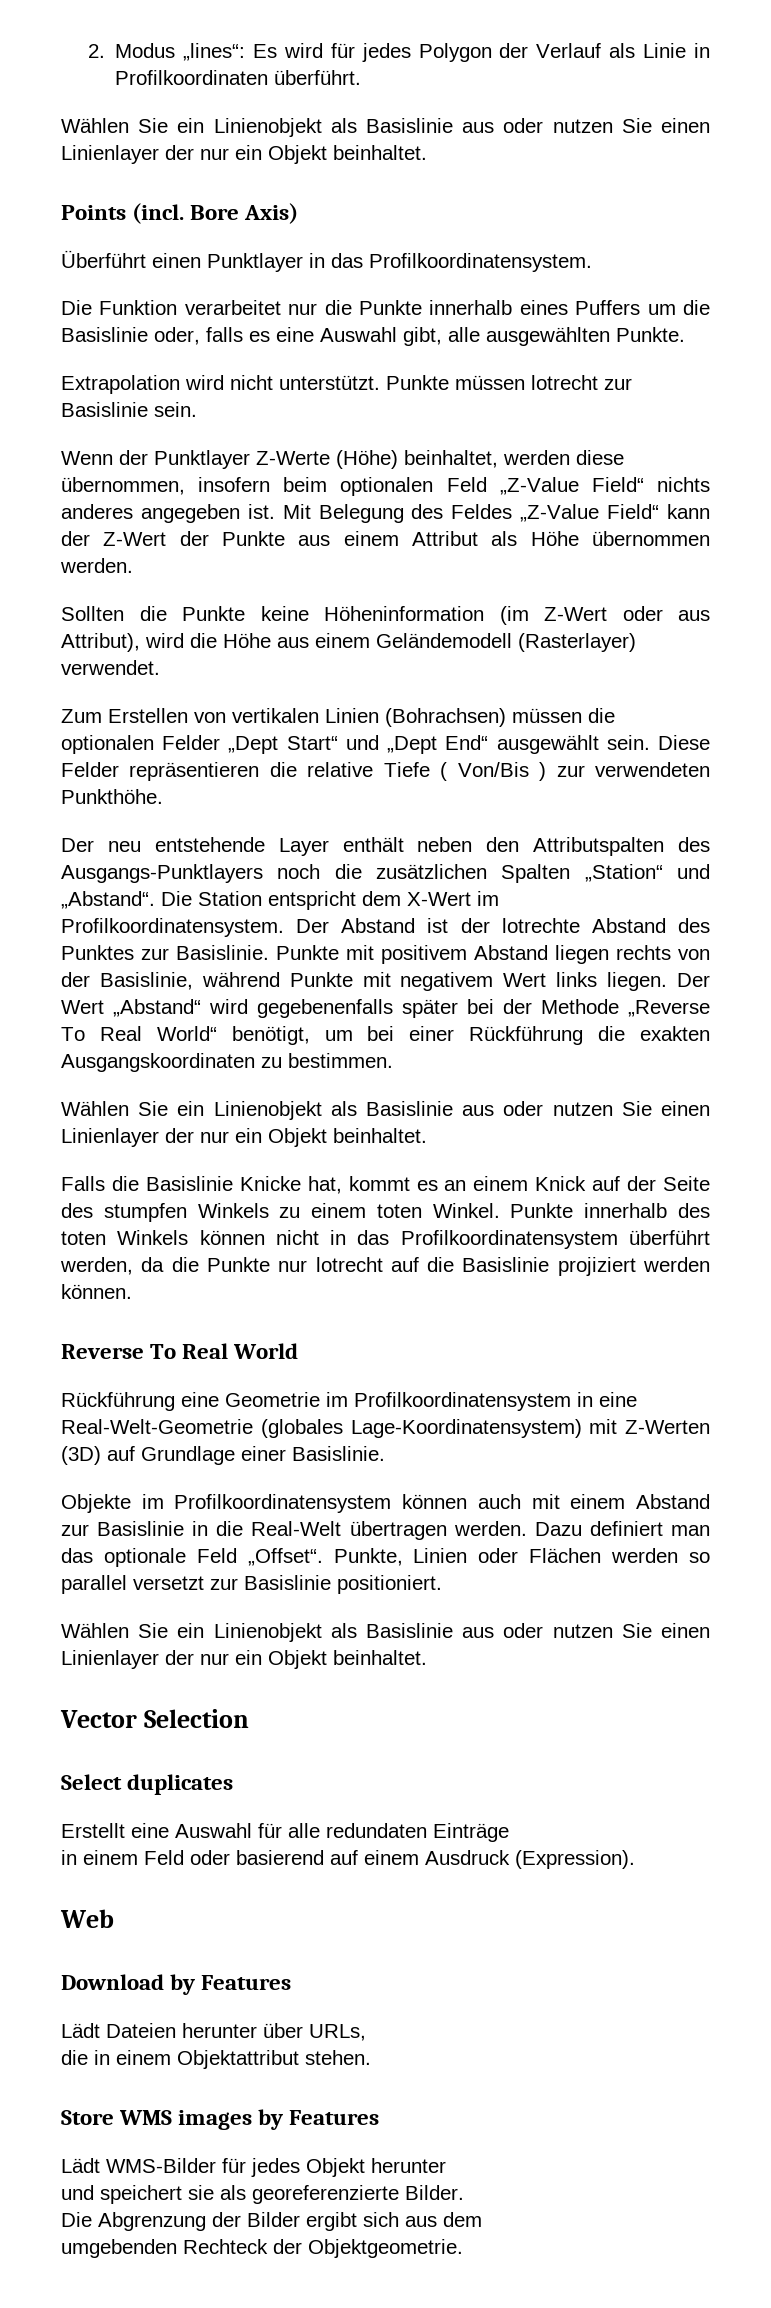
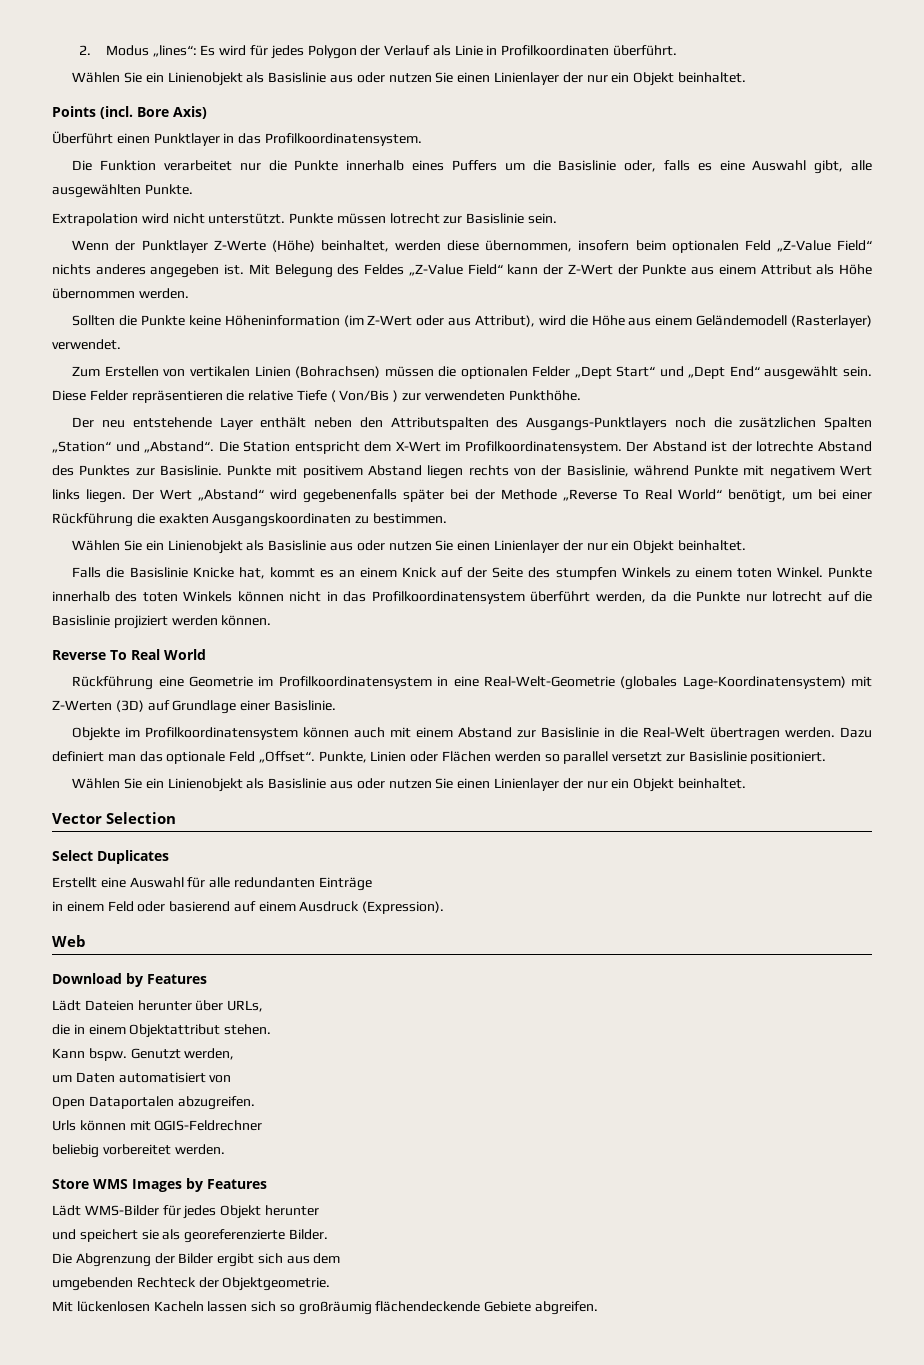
[127,1774,234,1795] duplicates -> [97,850,169,864] Duplicates
[326,1823,427,1838] redundaten -> [233,877,315,888] redundanten
(371, 2057) none -> [52,1048,235,1061] [52,1072,232,1083] [52,1096,255,1110] [52,1120,263,1131] [52,1144,225,1158] // Kann bspw. Genutzt werden, // um Daten automatisiert von // Open Dataportalen abzugreifen. // Urls können mit QGIS-Feldrechner // beliebig vorbereitet werden.
[178,2110,253,2130] images -> [132,1179,182,1192] Images
(463, 2248) none -> [52,1301,599,1315] // Mit lückenlosen Kacheln lassen sich so großräumig flächendeckende Gebiete abgreifen.

